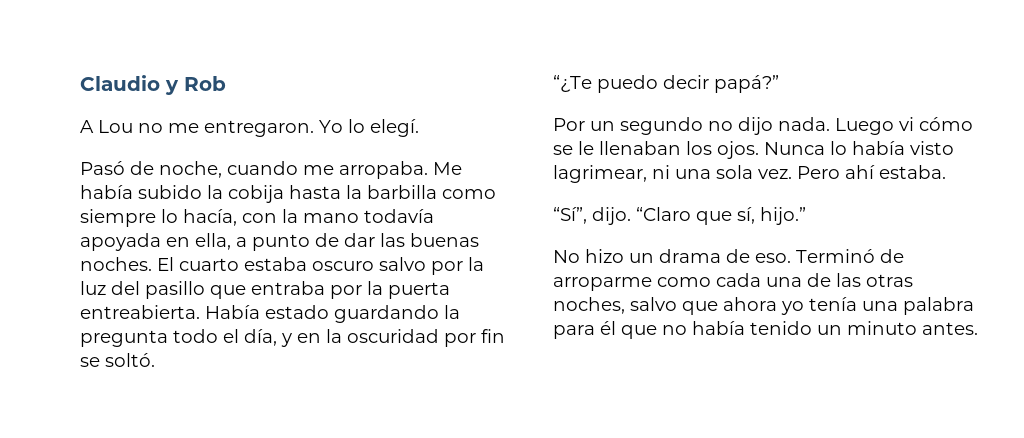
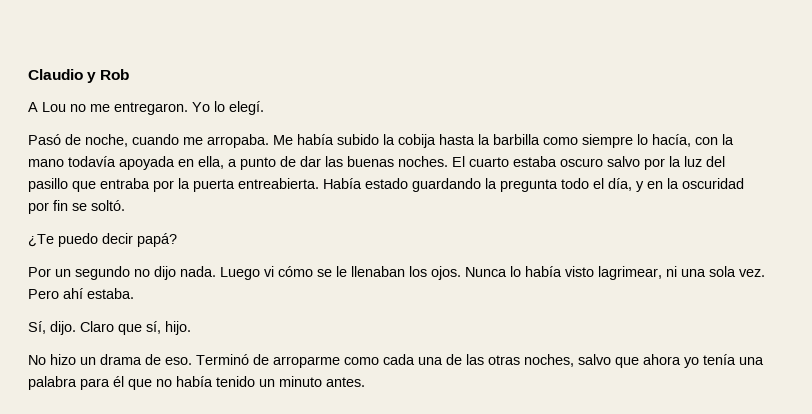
[553,75,592,92] “¿Te -> [28,234,54,247] ¿Te
[714,75,779,93] papá?” -> [137,233,177,247] papá?
[553,207,691,225] “Sí”, dijo. “Claro -> [28,321,114,335] Sí, dijo. Claro
[760,207,806,225] hijo.” -> [165,321,191,335] hijo.

